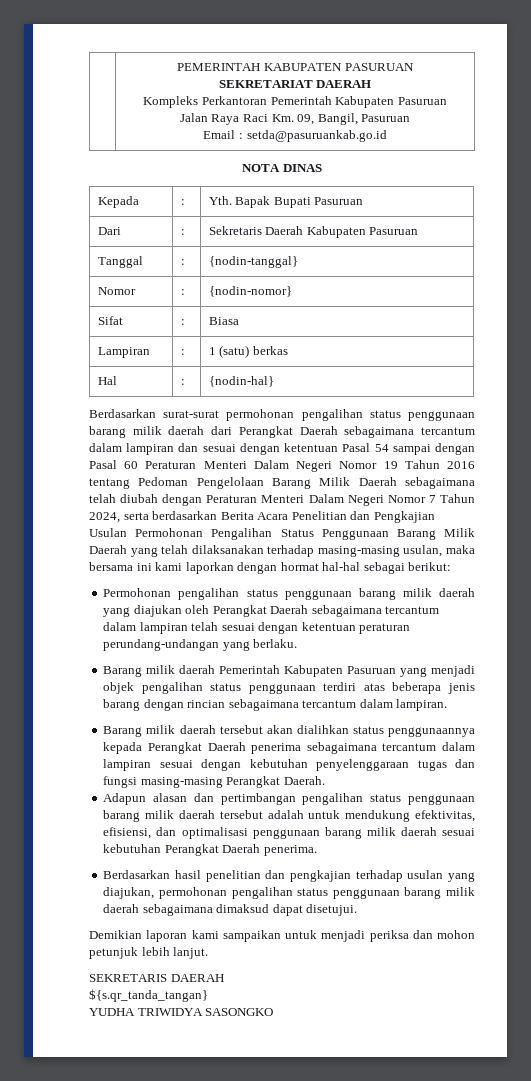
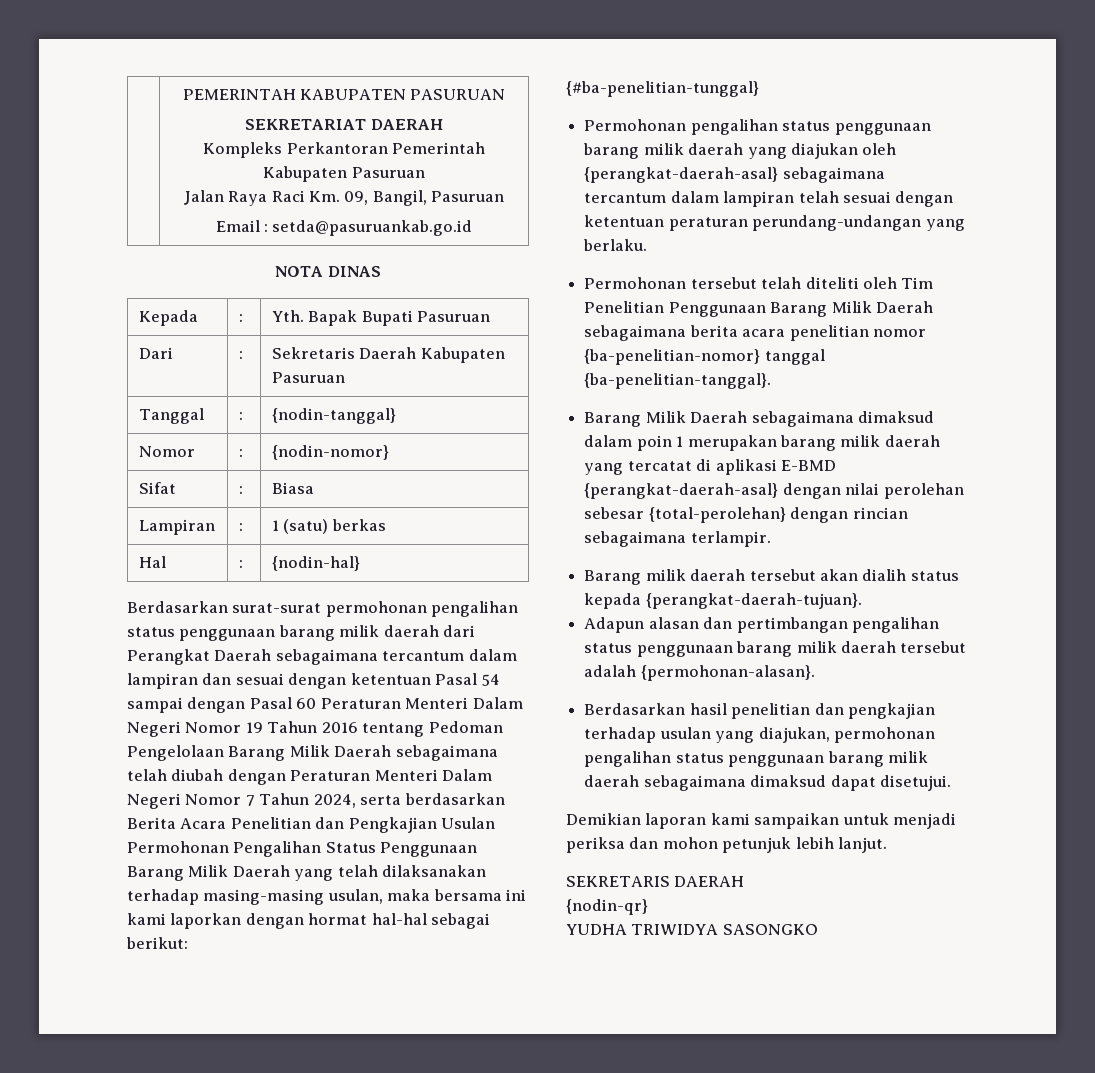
(452, 566) none -> [566,81,759,97] // {#ba-penelitian-tunggal}
[212,605,309,617] Perangkat Daerah -> [584,167,779,183] {perangkat-daerah-asal}
[103,665,475,677] [103,682,475,694] [103,699,448,711] Barang milik daerah Pemerintah Kabupaten Pasuruan yang menjadi objek pengalihan status penggunaan terdiri atas beberapa jenis barang dengan rincian sebagaimana tercantum dalam lampiran. -> [584,277,934,289] [584,301,933,317] [584,325,926,341] [584,349,825,365] [584,373,772,389] [584,411,934,427] [584,435,940,451] [584,459,836,475] [584,483,964,499] [584,507,908,523] [584,531,771,547] Permohonan tersebut telah diteliti oleh Tim Penelitian Penggunaan Barang Milik Daerah sebagaimana berita acara penelitian nomor {ba-penelitian-nomor} tanggal {ba-penelitian-tanggal}. // Barang Milik Daerah sebagaimana dimaksud dalam poin 1 merupakan barang milik daerah yang tercatat di aplikasi E-BMD {perangkat-daerah-asal} dengan nilai perolehan sebesar {total-perolehan} dengan rincian sebagaimana terlampir.
[296,725,475,737] [103,742,475,754] [103,759,475,771] [103,776,325,788] dialihkan status penggunaannya kepada Perangkat Daerah penerima sebagaimana tercantum dalam lampiran sesuai dengan kebutuhan penyelenggaraan tugas dan fungsi masing-masing Perangkat Daerah. -> [862,569,959,581] [584,593,862,609] dialih status kepada {perangkat-daerah-tujuan}.
[308,810,475,822] [103,827,476,839] [103,844,317,856] untuk mendukung efektivitas, efisiensi, dan optimalisasi penggunaan barang milik daerah sesuai kebutuhan Perangkat Daerah penerima. -> [640,665,815,681] {permohonan-alasan}.
[89,989,208,1002] ${s.qr_tanda_tangan} -> [566,899,648,915] {nodin-qr}

